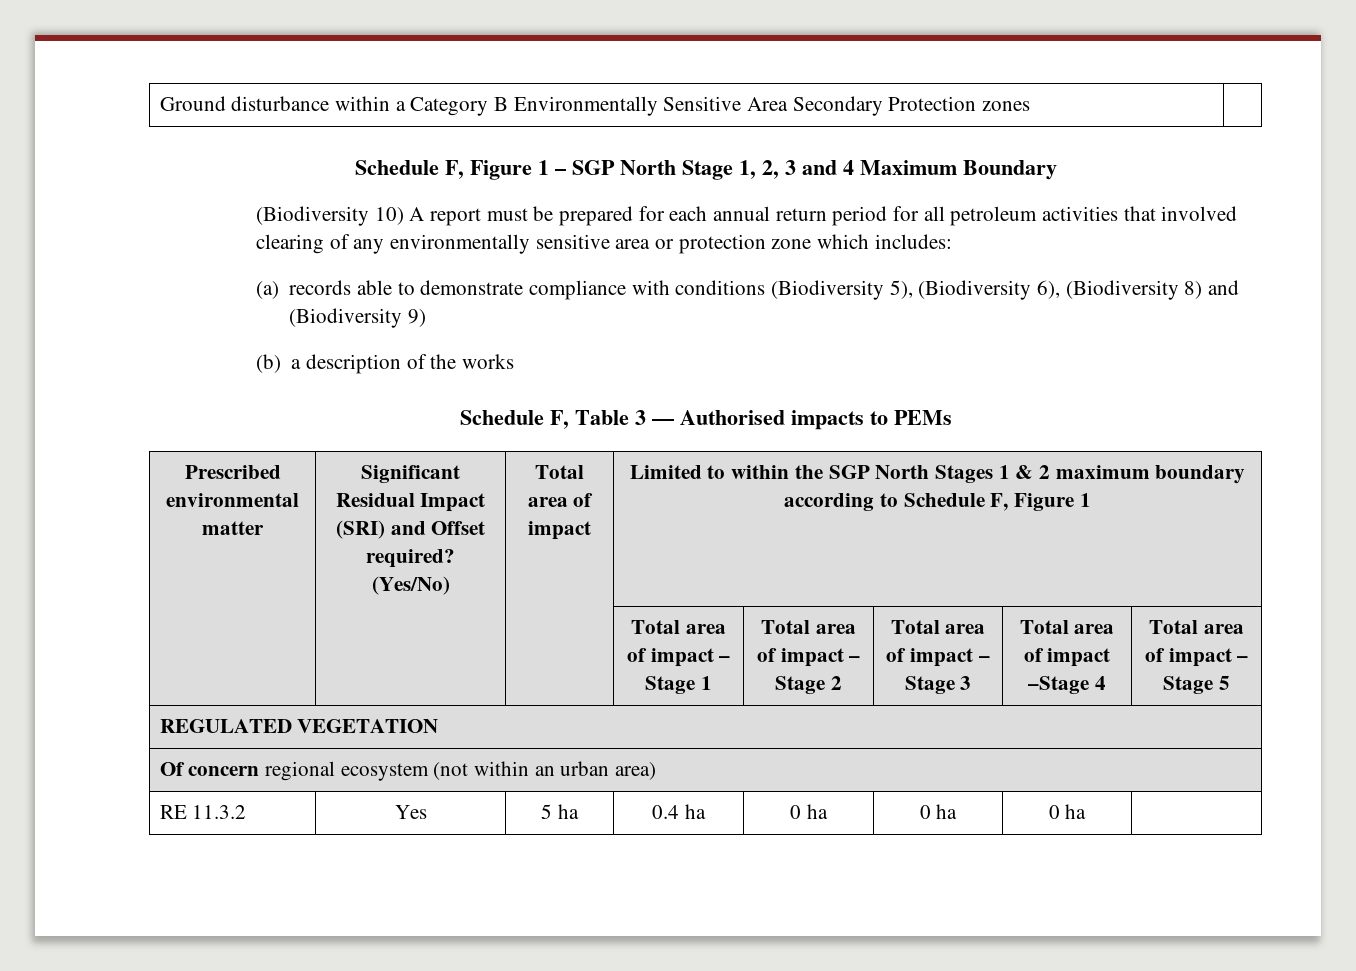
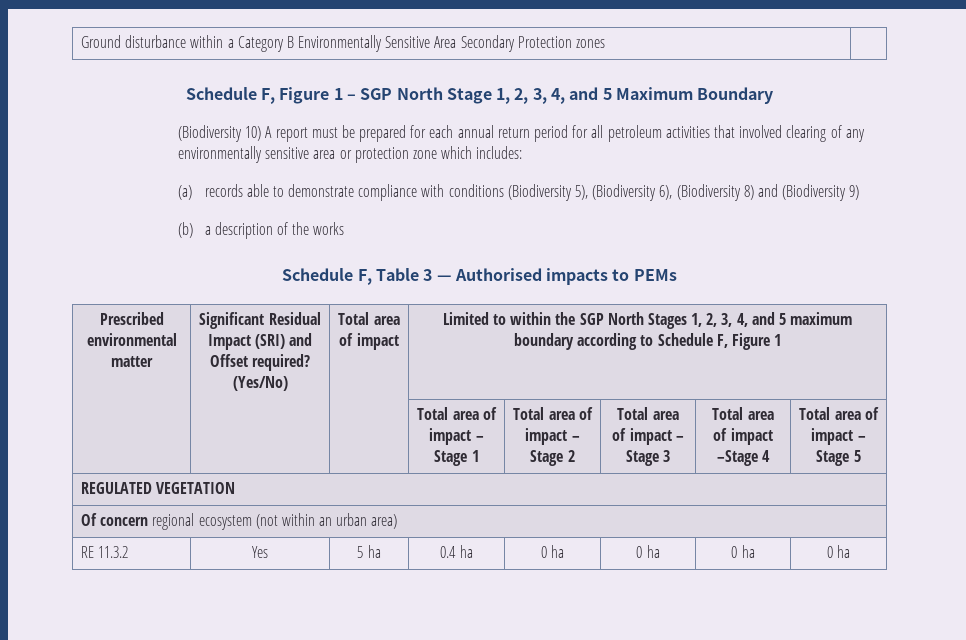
[784,160,854,175] 3 and 4 -> [532,87,612,104] 3, 4, and 5
[998,465,1050,479] 1 & 2 -> [691,312,787,327] 1, 2, 3, 4, and 5
(1087, 811) none -> [826,545,851,558] 0 ha

